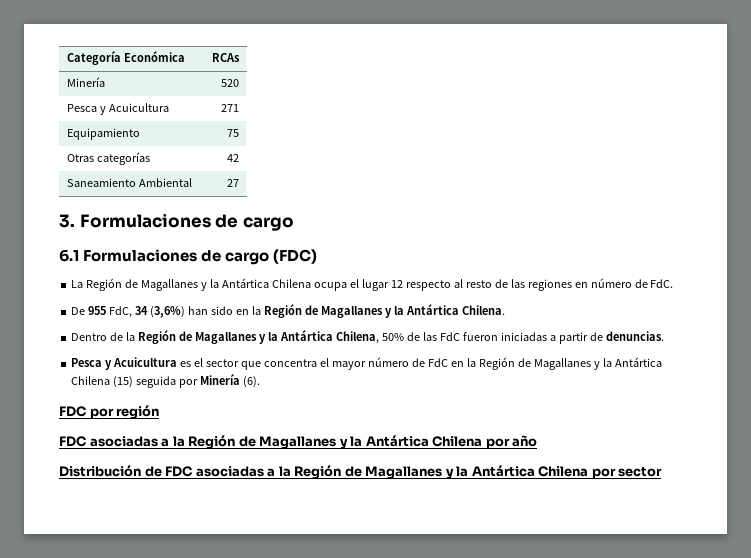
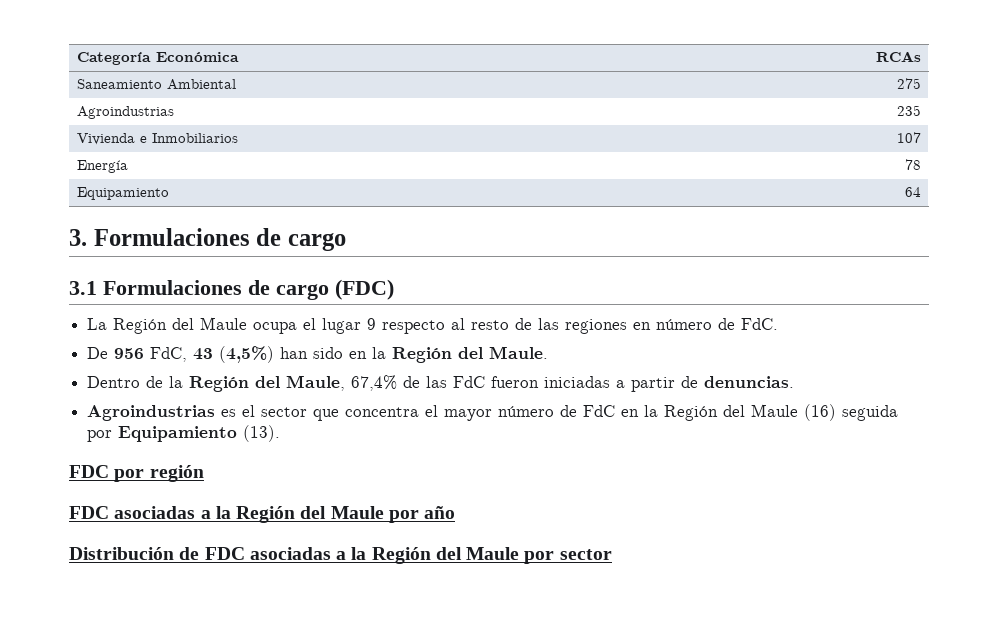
[67,77,106,87] [220,79,239,87] [67,103,170,115] [220,104,239,112] [67,128,141,140] [226,129,239,137] [67,152,151,165] [226,154,239,162] [67,178,193,187] [226,179,239,187] Minería | 520 // Pesca y Acuicultura | 271 // Equipamiento | 75 // Otras categorías | 42 // Saneamiento Ambiental | 27 -> [77,79,237,90] [896,78,921,89] [77,106,175,119] [896,105,921,116] [77,133,239,145] [896,132,921,143] [77,160,129,173] [904,159,921,170] [77,187,170,200] [904,187,921,197] Saneamiento Ambiental | 275 // Agroindustrias | 235 // Vivienda e Inmobiliarios | 107 // Energía | 78 // Equipamiento | 64
[59,249,79,262] 6.1 -> [69,281,97,295] 3.1
[125,278,311,291] de Magallanes y la Antártica Chilena -> [172,317,248,330] del Maule
[390,280,403,288] 12 -> [367,318,377,330] 9
[88,306,185,318] 955 FdC, 34 (3,6%) -> [114,346,275,363] 956 FdC, 43 (4,5%)
[304,304,505,318] [71,330,404,344] de Magallanes y la Antártica Chilena. // Dentro de la Región de Magallanes y la Antártica Chilena, 50% -> [458,346,549,359] [87,375,398,392] del Maule. // Dentro de la Región del Maule, 67,4%
[71,357,178,370] Pesca y Acuicultura -> [87,405,216,421] Agroindustrias
[517,357,662,370] [71,374,260,388] de Magallanes y la Antártica Chilena (15) seguida por Minería (6). -> [723,404,899,421] [87,425,281,442] del Maule (16) seguida por Equipamiento (13).
[238,435,483,449] de Magallanes y la Antártica Chilena -> [300,506,384,519] del Maule
[344,465,589,479] de Magallanes y la Antártica Chilena -> [435,547,520,560] del Maule

